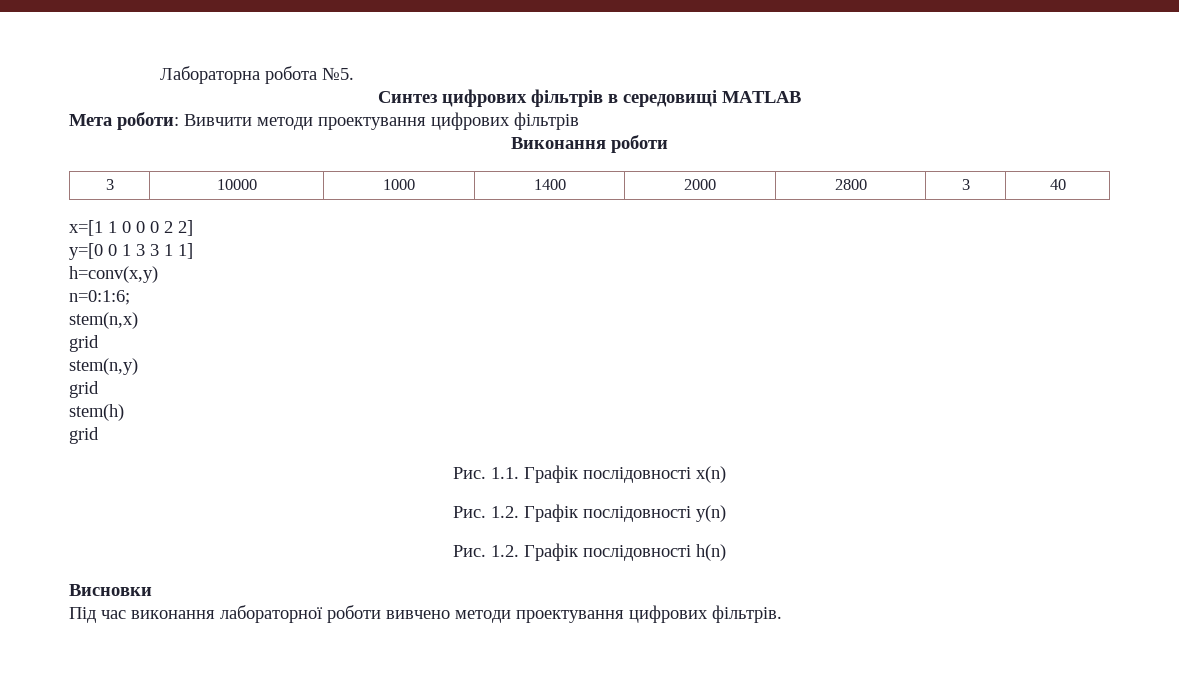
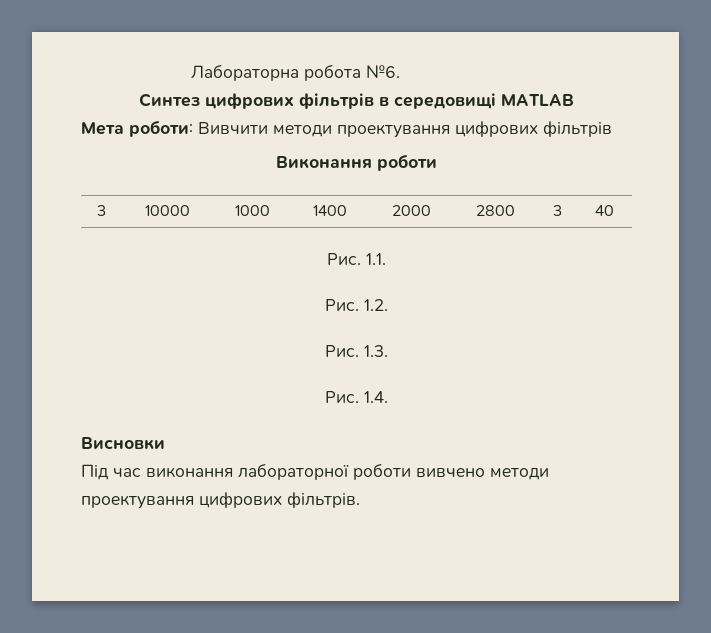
[321,67,354,80] №5. -> [366,65,401,78] №6.
[69,220,193,236] [69,243,193,260] [69,266,158,283] [69,290,130,305] [69,312,138,329] [69,335,99,352] [69,358,138,375] [69,381,99,398] [69,404,124,421] [69,427,99,444] // x=[1 1 0 0 0 2 2] // y=[0 0 1 3 3 1 1] // h=conv(x,y) // n=0:1:6; // stem(n,x) // grid // stem(n,y) // grid // stem(h) // grid -> (614, 210) none
[524,465,726,483] [453,504,726,522] [453,543,726,561] Графік послідовності x(n) // Рис. 1.2. Графік послідовності y(n) // Рис. 1.2. Графік послідовності h(n) -> [325,299,388,311] [325,345,388,357] [325,391,388,403] // Рис. 1.2. // Рис. 1.3. // Рис. 1.4.

